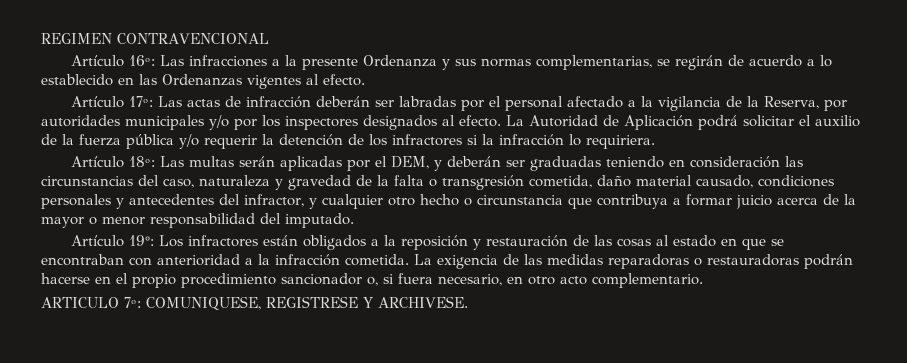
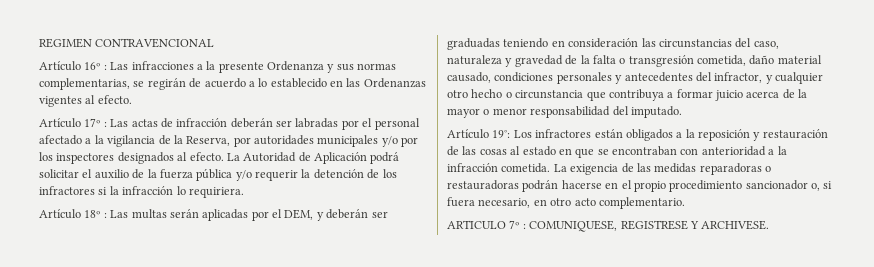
[128,55,155,66] 16º: -> [84,62,107,70] 16º :
[128,96,153,107] 17º: -> [84,118,107,127] 17º :
[128,156,155,167] 18º: -> [84,210,107,218] 18º :
[124,297,141,308] 7º: -> [509,220,526,229] 7º :

